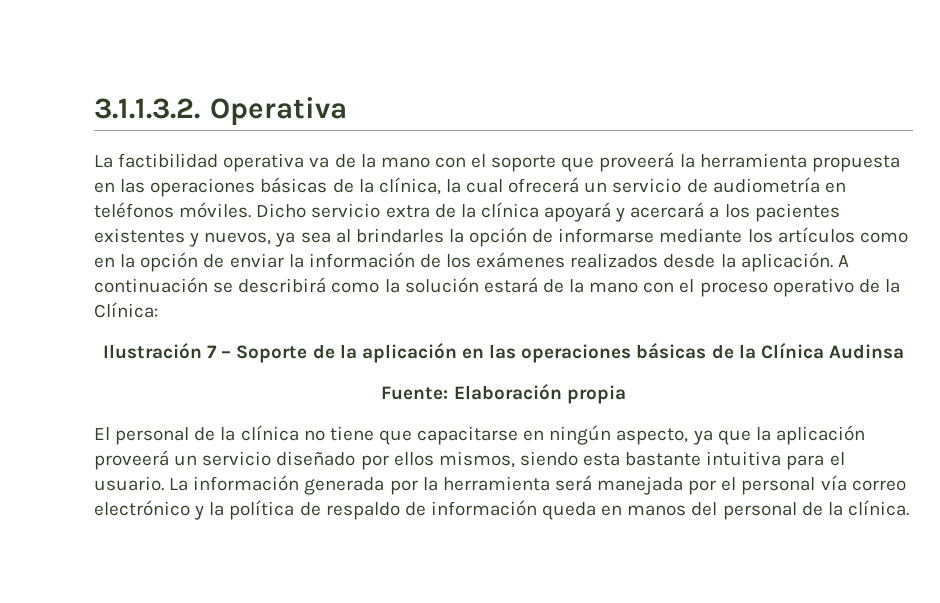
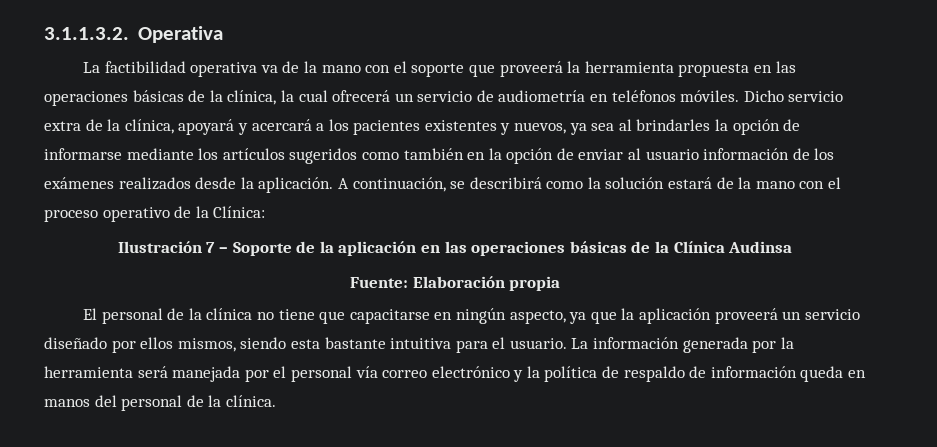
[480,202,539,218] clínica -> [124,119,174,134] clínica,
[859,232,908,243] como -> [289,148,464,164] sugeridos como también
[288,254,304,268] la -> [628,148,699,160] al usuario
[94,277,208,293] continuación -> [352,177,446,192] continuación,

